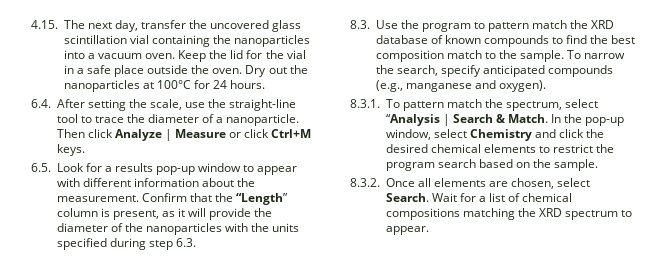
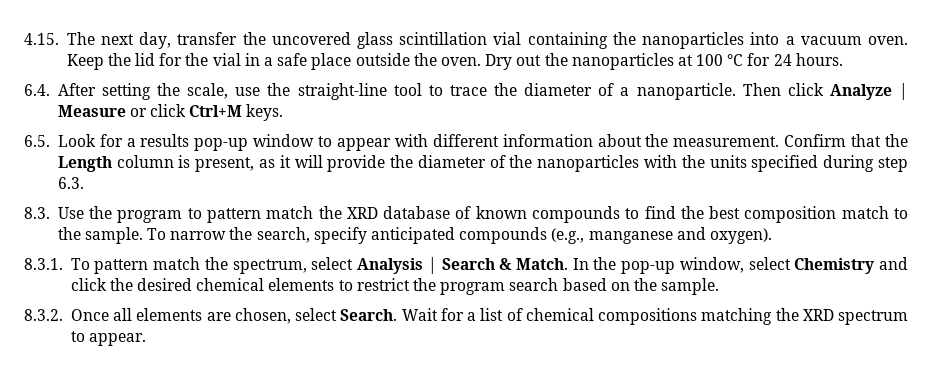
[156,80,191,89] 100°C -> [696,54,744,66] 100 °C
[236,193,289,205] “Length” -> [57,156,112,172] Length
[385,114,440,126] “Analysis -> [357,258,424,274] Analysis

